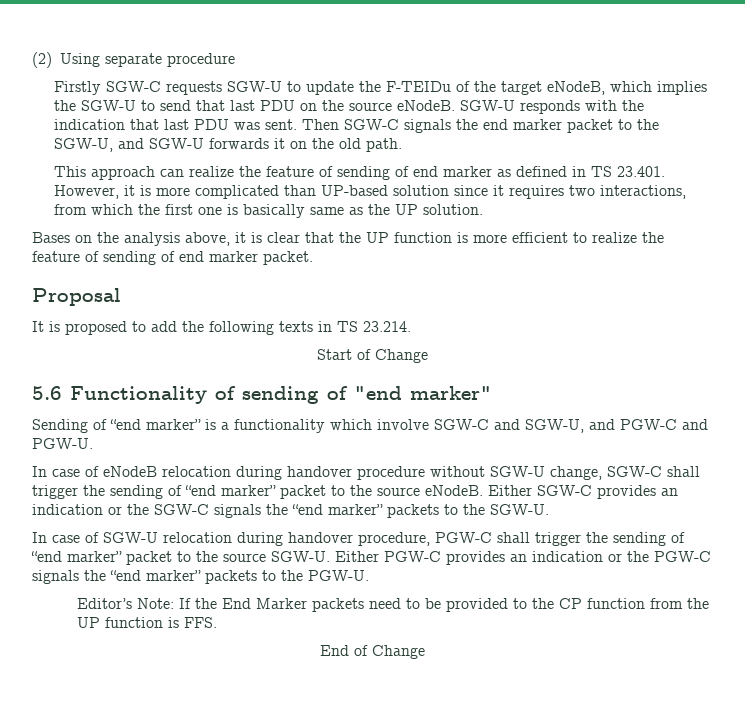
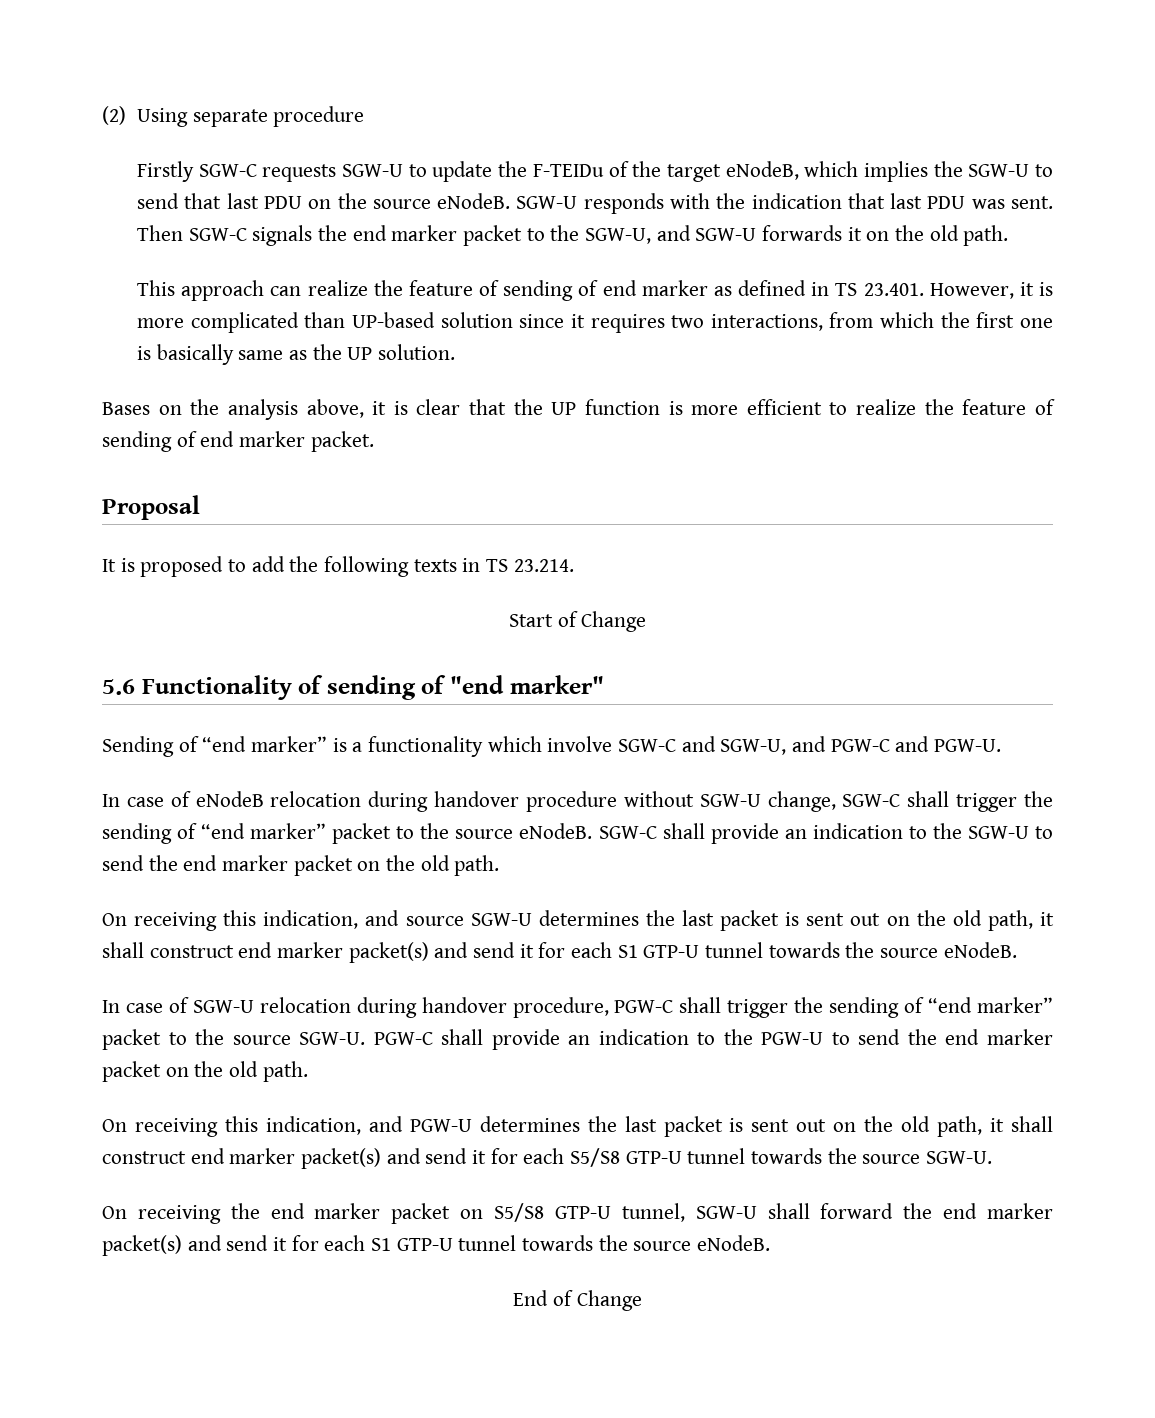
[488,485,678,499] [32,504,549,518] Either SGW-C provides an indication or the SGW-C signals the “end marker” packets to the SGW-U. -> [598,823,1053,844] [102,855,500,876] [102,910,1054,931] [102,942,1017,963] SGW-C shall provide an indication to the SGW-U to send the end marker packet on the old path. // On receiving this indication, and source SGW-U determines the last packet is sent out on the old path, it shall construct end marker packet(s) and send it for each S1 GTP-U tunnel towards the source eNodeB.
[335,551,711,565] [32,570,369,584] [76,598,709,612] [76,617,217,628] Either PGW-C provides an indication or the PGW-C signals the “end marker” packets to the PGW-U. // Editor’s Note: If the End Marker packets need to be provided to the CP function from the UP function is FFS. -> [373,1029,1053,1050] [102,1061,308,1082] [102,1116,1053,1137] [102,1148,993,1169] [102,1203,1053,1224] [102,1235,771,1256] PGW-C shall provide an indication to the PGW-U to send the end marker packet on the old path. // On receiving this indication, and PGW-U determines the last packet is sent out on the old path, it shall construct end marker packet(s) and send it for each S5/S8 GTP-U tunnel towards the source SGW-U. // On receiving the end marker packet on S5/S8 GTP-U tunnel, SGW-U shall forward the end marker packet(s) and send it for each S1 GTP-U tunnel towards the source eNodeB.

